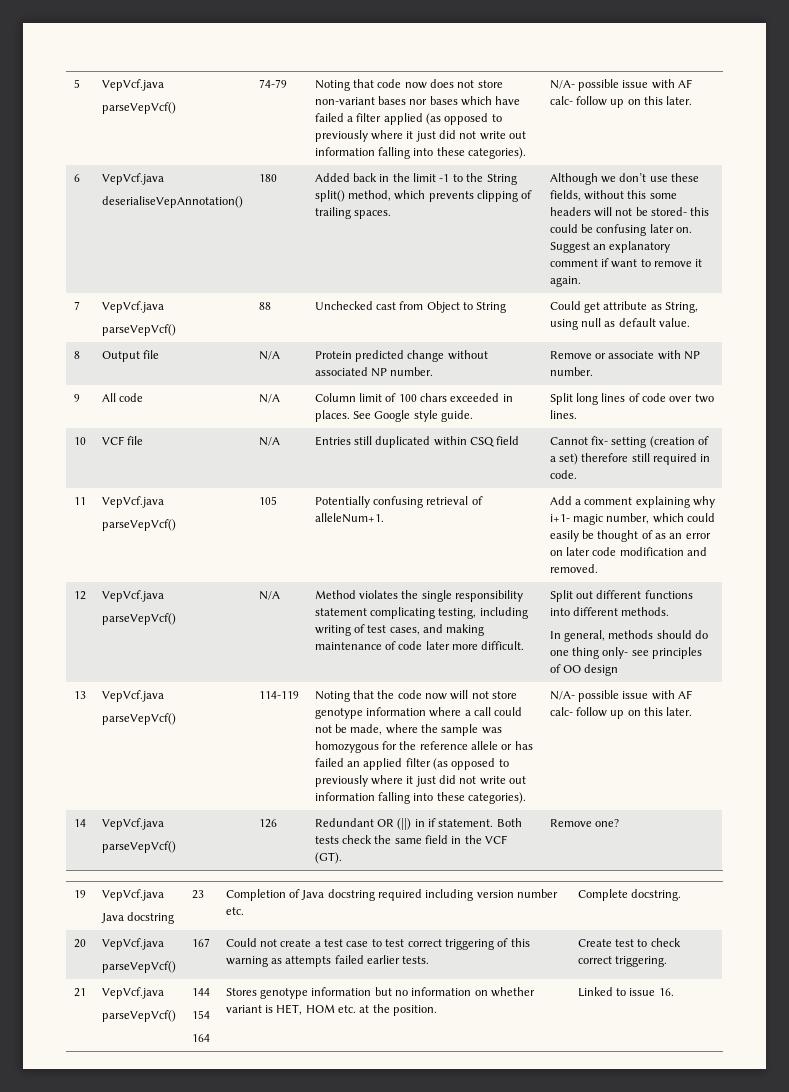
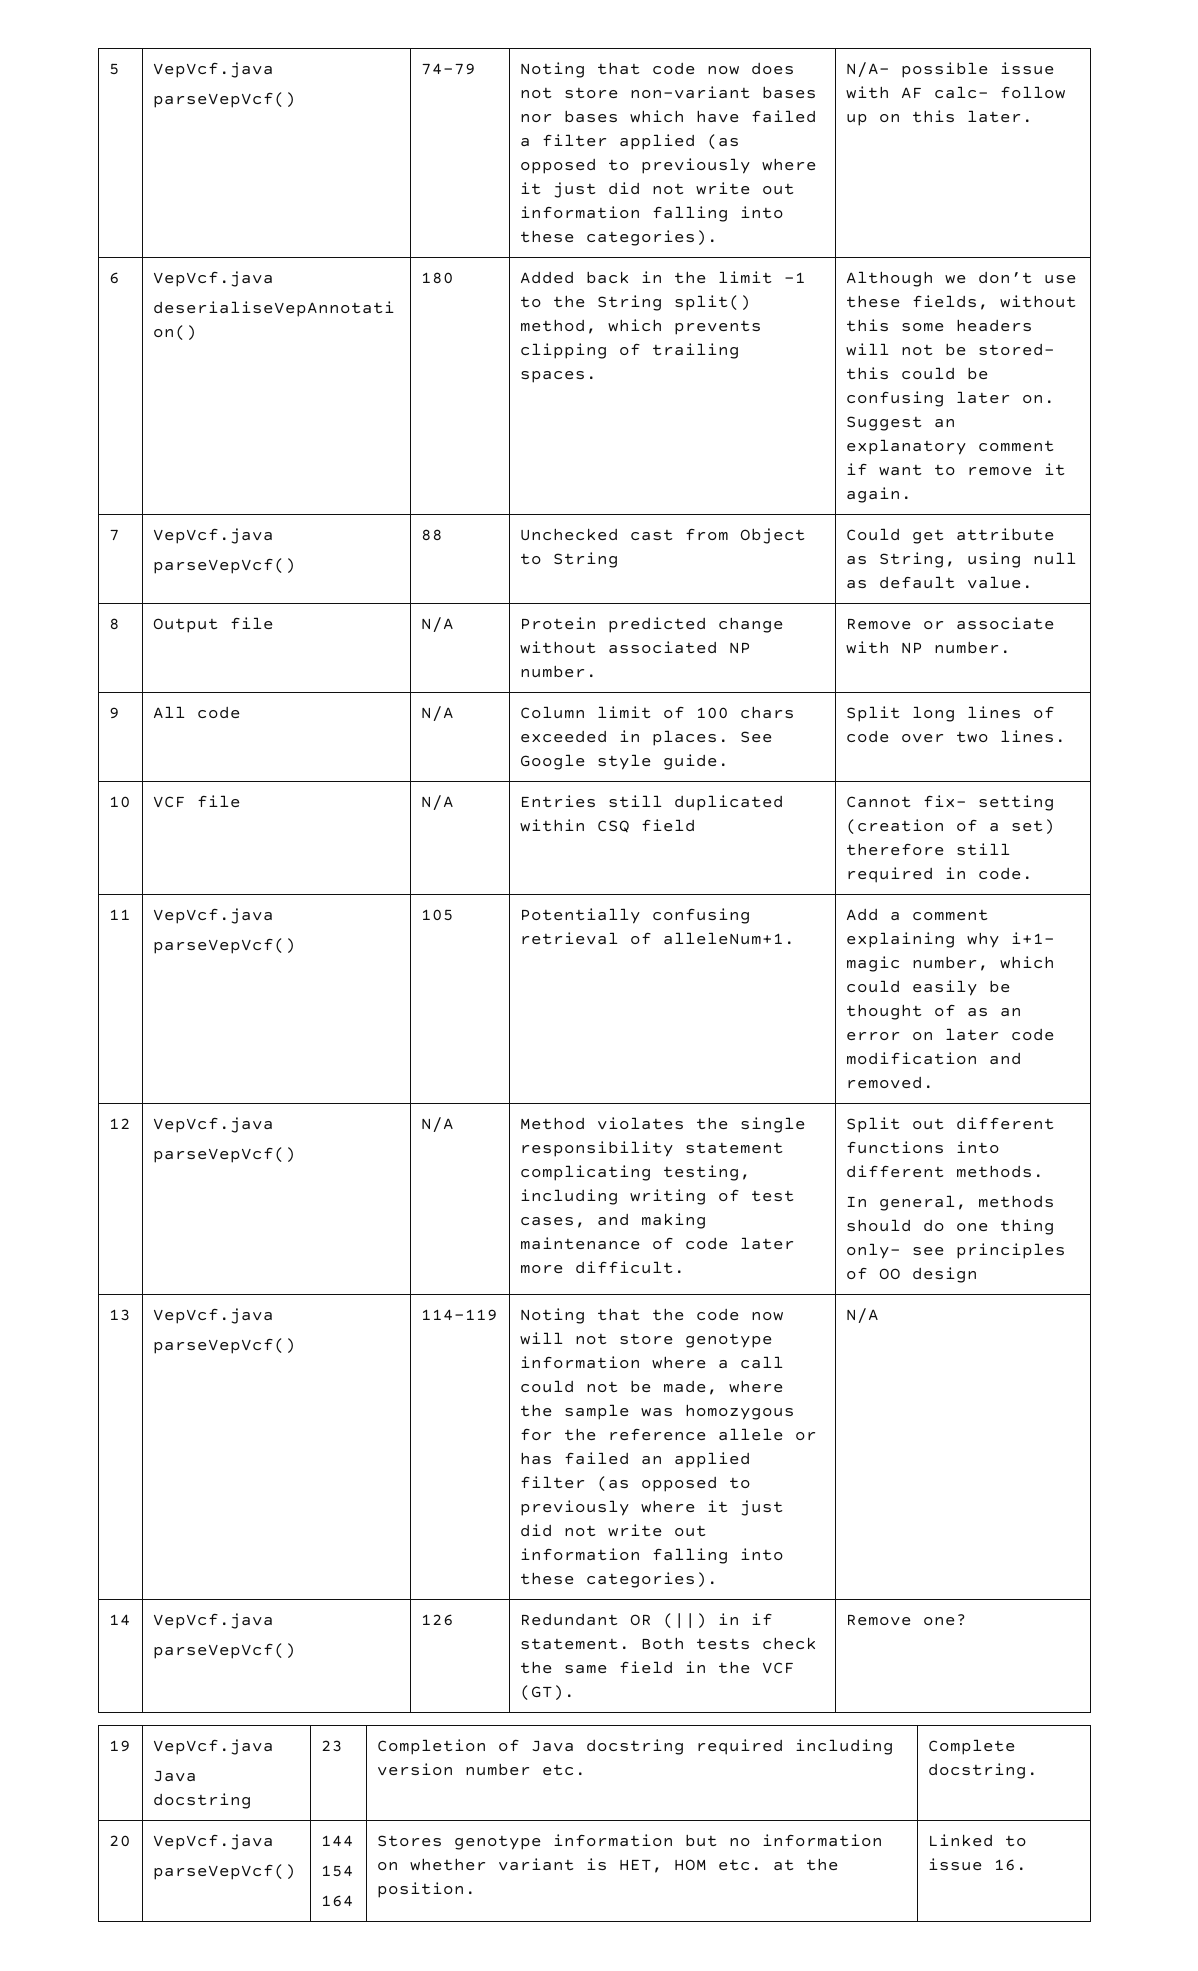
[549,690,693,702] [549,707,693,719] N/A- possible issue with AF calc- follow up on this later. -> [845,1308,879,1324] N/A
[101,961,176,973] [191,938,210,947] [225,938,530,950] [225,955,430,967] [577,938,681,947] [577,956,667,967] [73,988,86,997] [101,987,164,999] // parseVepVcf() | 167 | Could not create a test case to test correct triggering of this warning as attempts failed earlier tests. | Create test to check correct triggering. // 21 | VepVcf.java -> (274, 1842) none

